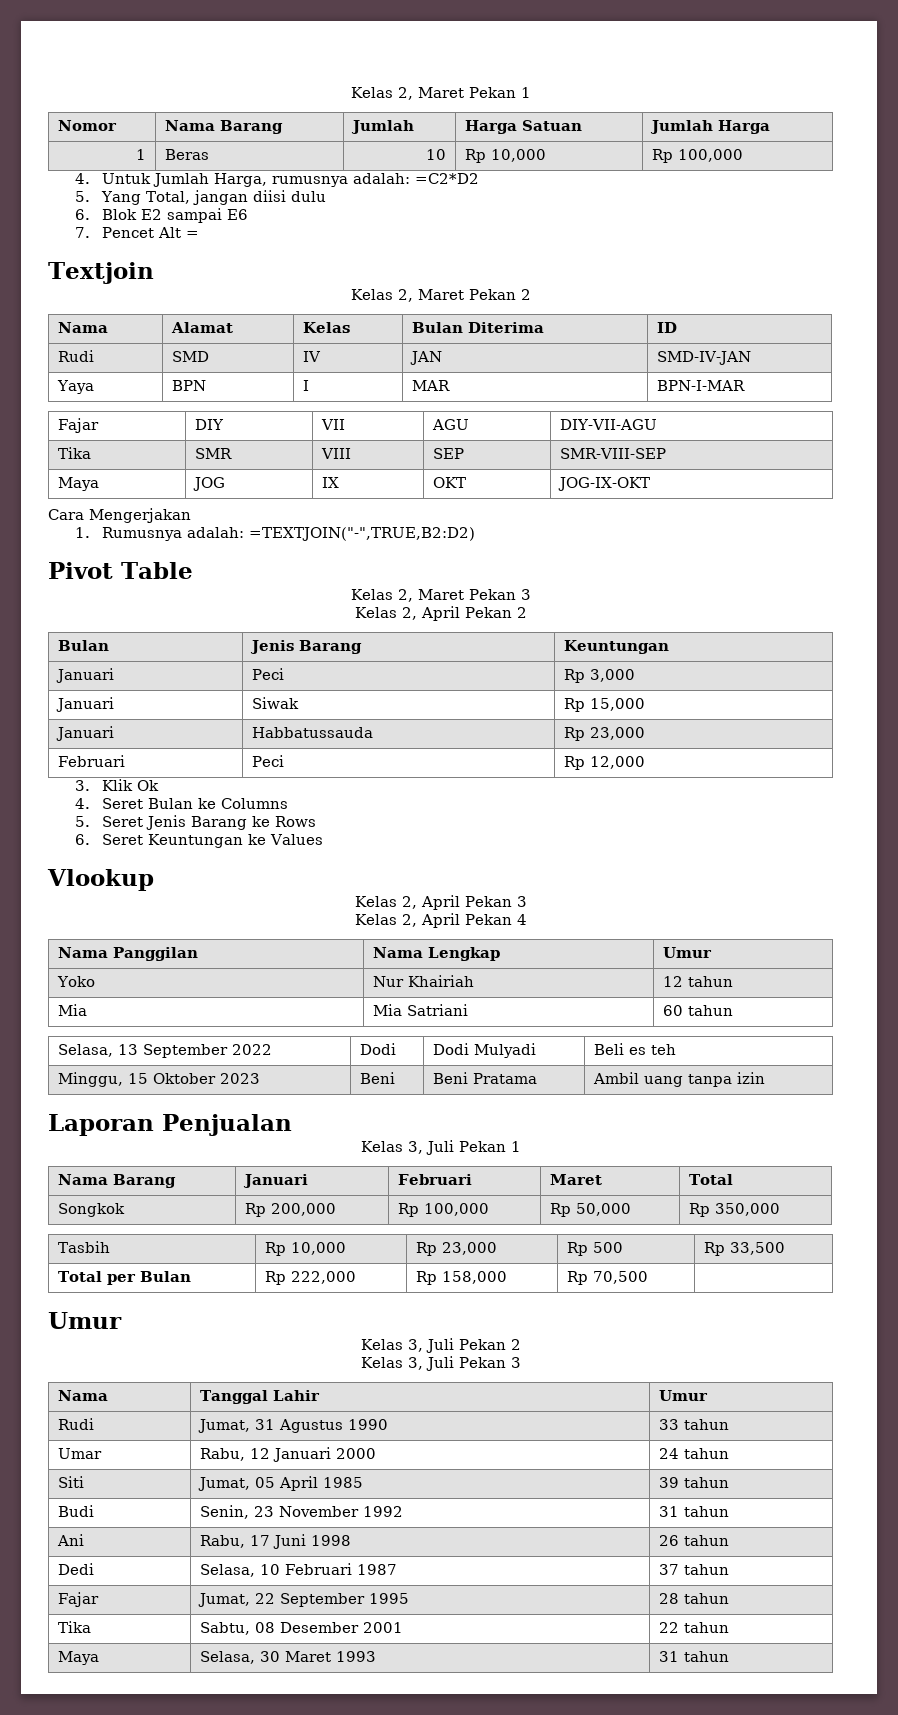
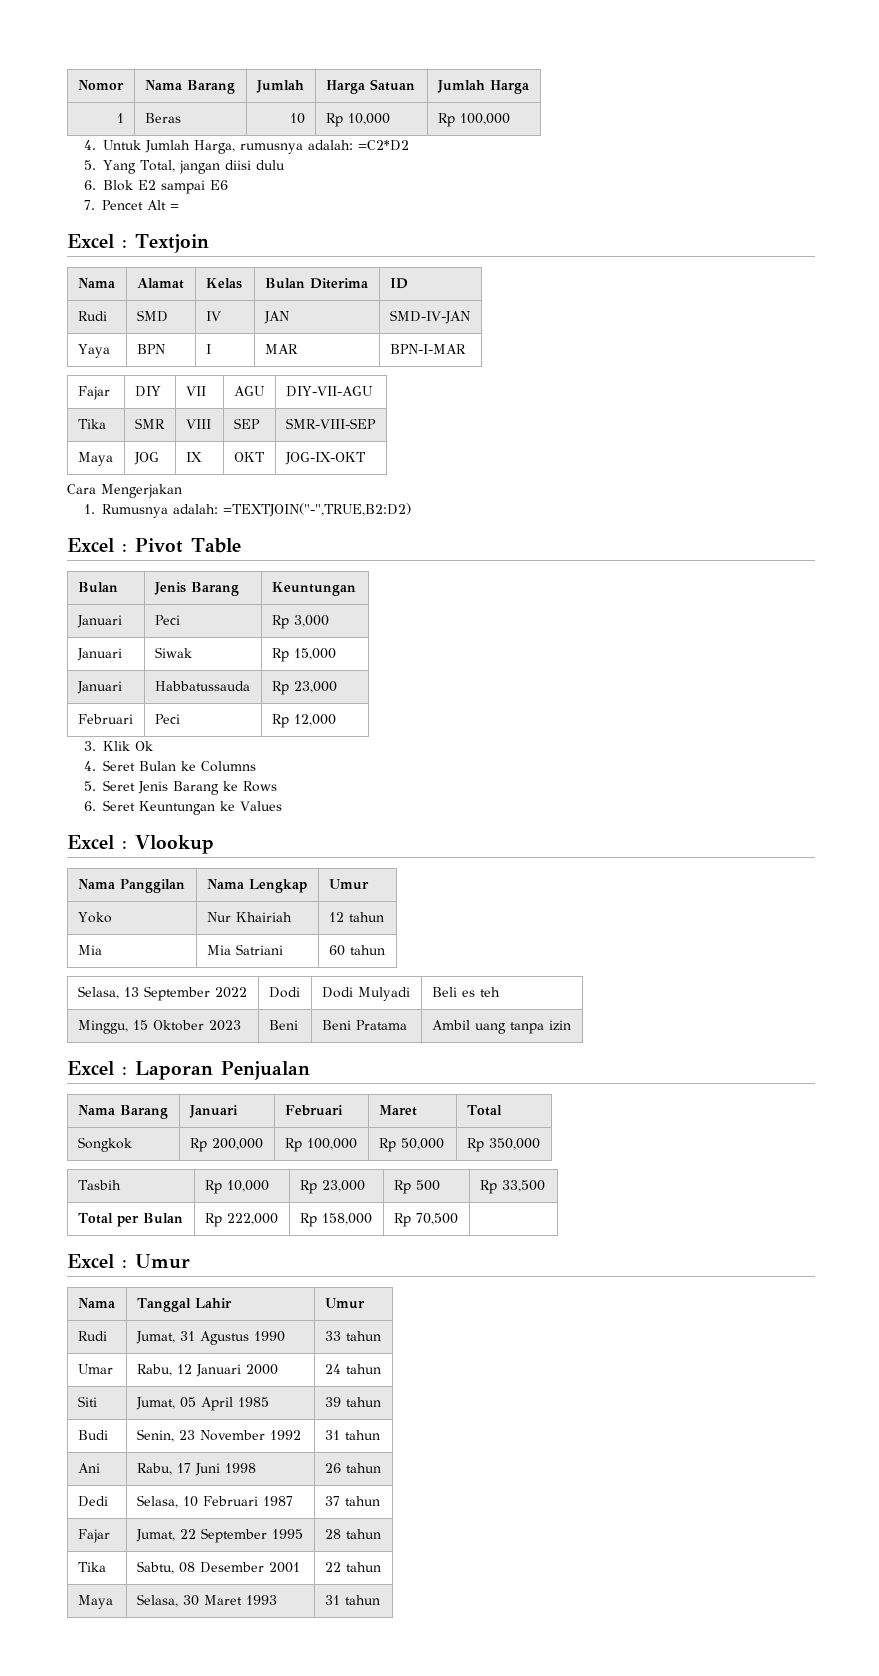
[350,87,531,100] Kelas 2, Maret Pekan 1 // -> (77, 85) none
(200, 234) none -> [67,234,127,248] Excel :
[350,289,531,302] // Kelas 2, Maret Pekan 2 -> (209, 243) none
(476, 534) none -> [67,538,127,552] Excel :
[350,589,531,602] [354,606,527,621] // Kelas 2, Maret Pekan 3 // Kelas 2, April Pekan 2 -> (241, 545) none
(324, 839) none -> [67,835,127,849] Excel :
[354,895,527,910] [354,913,527,928] // Kelas 2, April Pekan 3 // Kelas 2, April Pekan 4 -> (214, 844) none
(766, 1078) none -> [67,1061,127,1075] Excel :
[360,1140,521,1155] // Kelas 3, Juli Pekan 1 -> (310, 1070) none
[48,1312,122,1329] [360,1338,521,1353] [360,1356,521,1371] Umur // Kelas 3, Juli Pekan 2 // Kelas 3, Juli Pekan 3 -> [67,1254,190,1269] Excel : Umur

